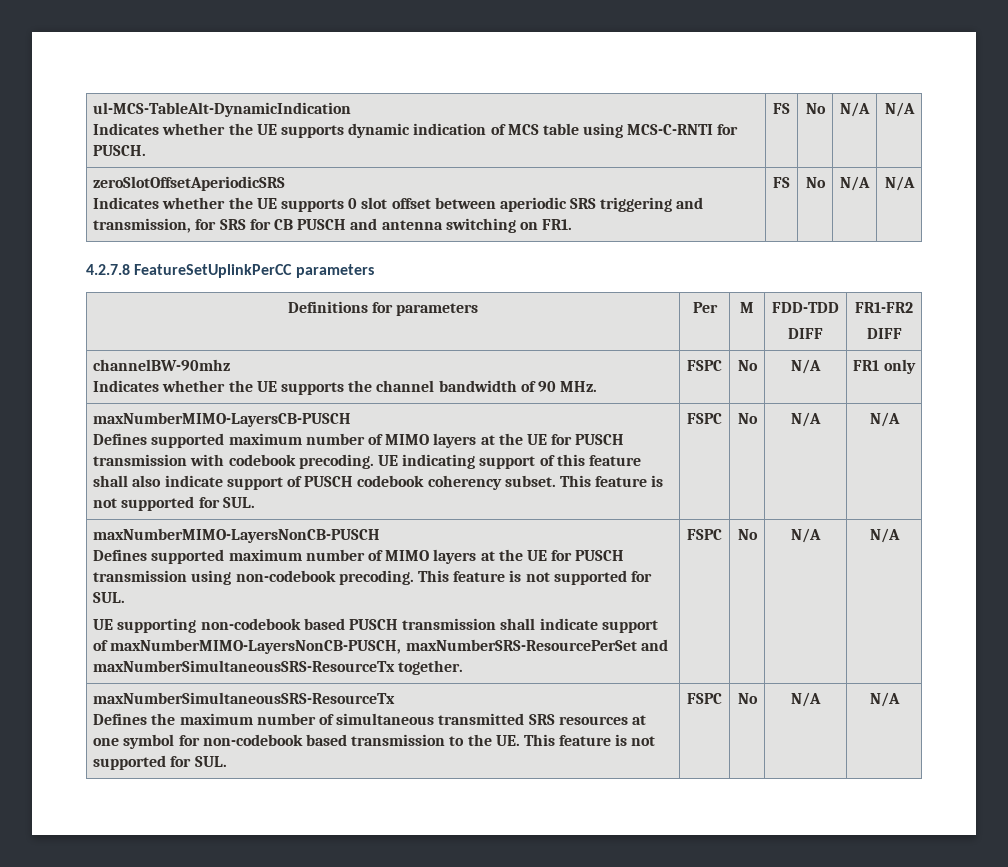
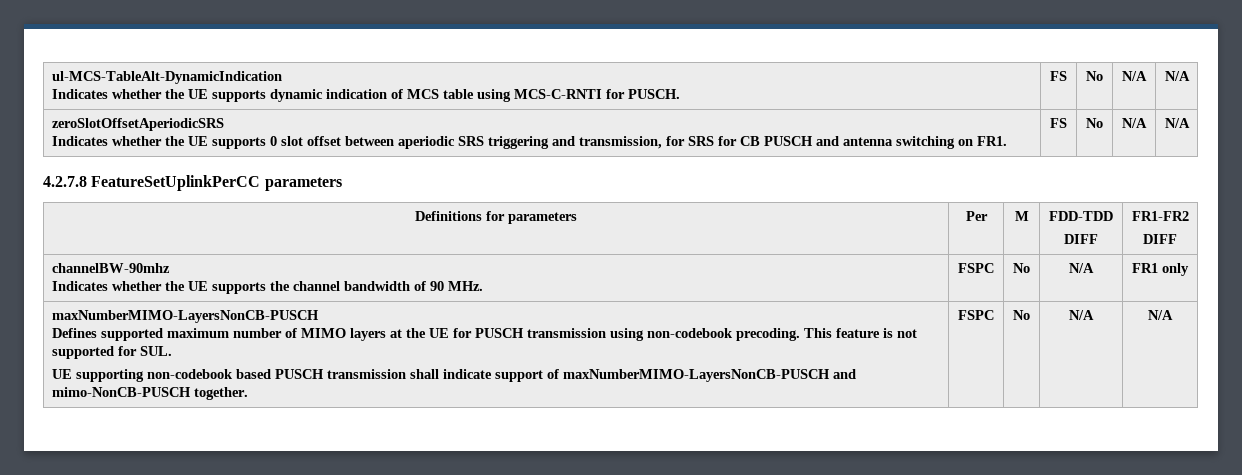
[93,412,352,427] [93,433,625,448] [93,454,641,469] [93,475,664,490] [93,496,255,511] [687,413,722,424] [737,413,758,424] [791,412,821,427] [869,412,900,427] // maxNumberMIMO-LayersCB-PUSCH // Defines supported maximum number of MIMO layers at the UE for PUSCH transmission with codebook precoding. UE indicating support of this feature shall also indicate support of PUSCH codebook coherency subset. This feature is not supported for SUL. | FSPC | No | N/A | N/A -> (1189, 269) none
[110,639,668,654] [93,660,396,672] maxNumberMIMO-LayersNonCB-PUSCH, maxNumberSRS-ResourcePerSet and maxNumberSimultaneousSRS-ResourceTx -> [562,369,856,382] [51,387,191,397] maxNumberMIMO-LayersNonCB-PUSCH and mimo-NonCB-PUSCH
[93,692,396,704] [93,713,646,725] [93,734,656,749] [93,755,227,770] [687,693,722,704] [737,693,758,704] [791,692,821,707] [869,692,900,707] // maxNumberSimultaneousSRS-ResourceTx // Defines the maximum number of simultaneous transmitted SRS resources at one symbol for non-codebook based transmission to the UE. This feature is not supported for SUL. | FSPC | No | N/A | N/A -> (1173, 315) none

